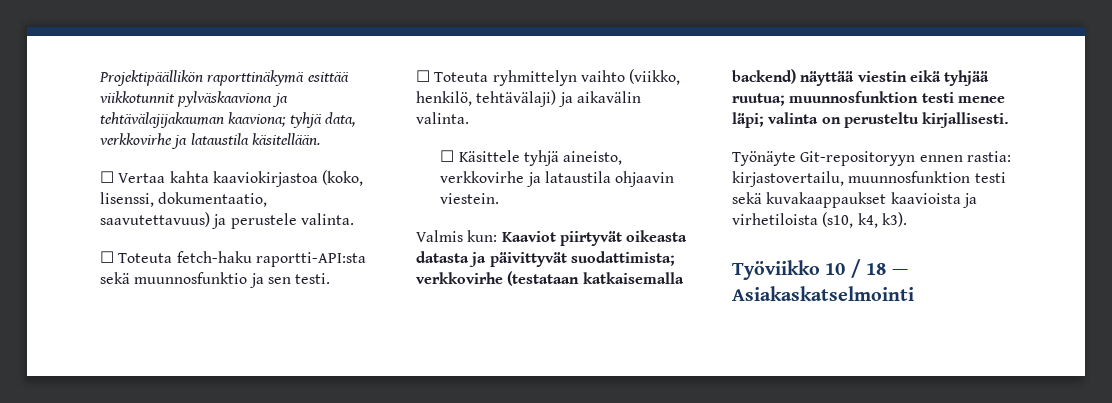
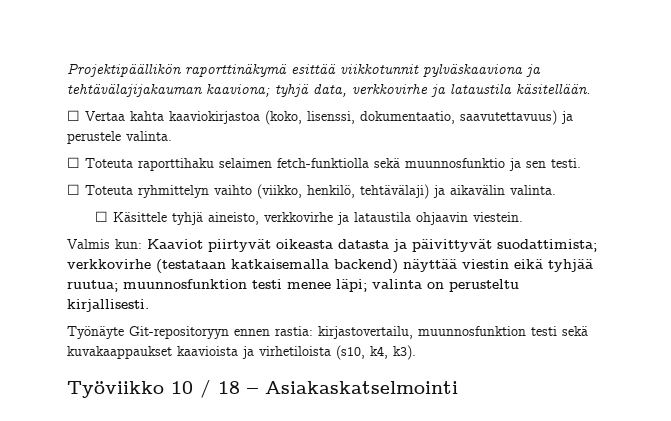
[176,251,366,267] fetch-haku raportti-API:sta -> [138,158,369,171] raporttihaku selaimen fetch-funktiolla
[891,269,908,275] — -> [247,388,258,394] –

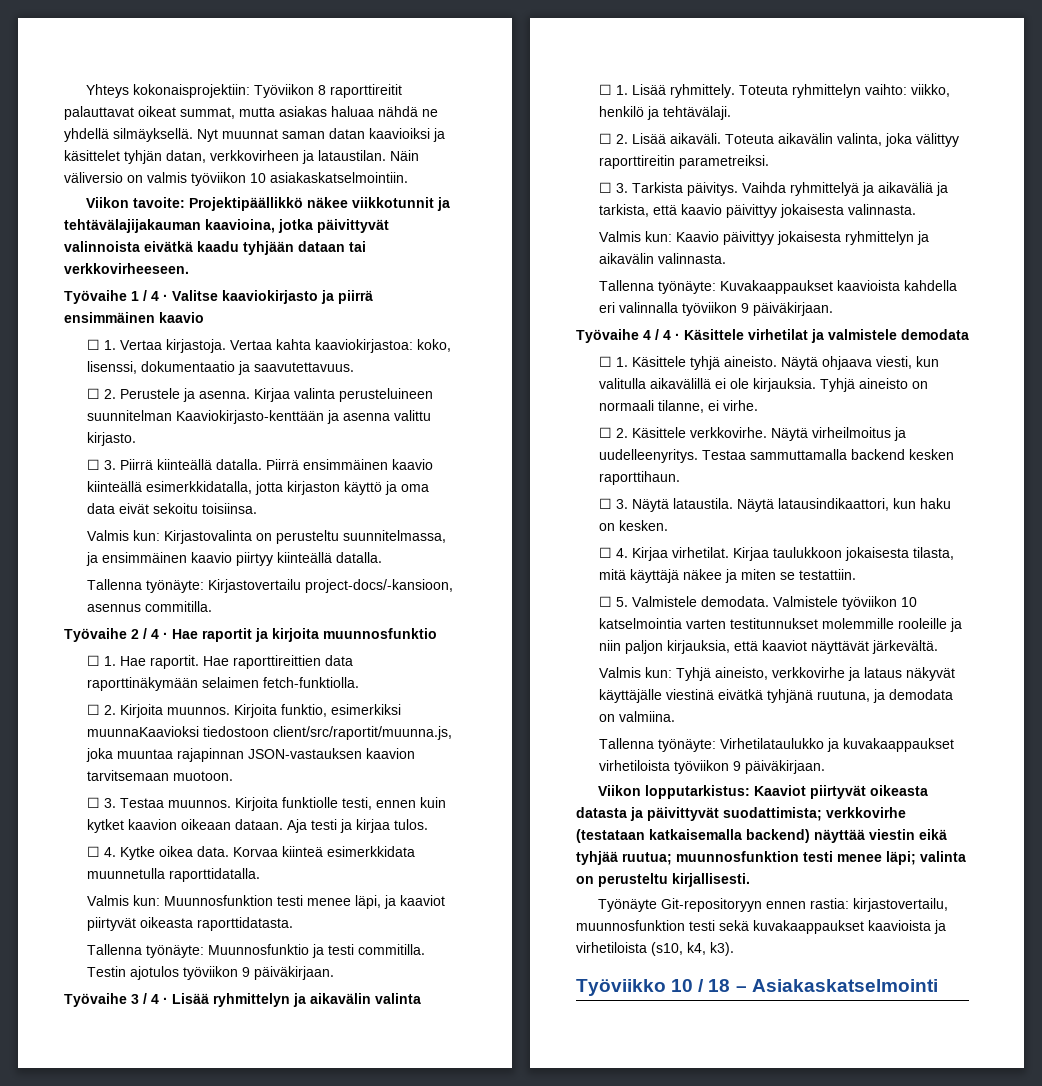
[67,63,541,77] [67,84,591,97] [67,110,573,125] [67,131,172,144] [67,157,581,171] [67,184,556,199] [94,211,108,222] Projektipäällikön raporttinäkymä esittää viikkotunnit pylväskaaviona ja tehtävälajijakauman kaaviona; tyhjä data, verkkovirhe ja lataustila käsitellään. // ☐ Vertaa kahta kaaviokirjastoa (koko, lisenssi, dokumentaatio, saavutettavuus) ja perustele valinta. // ☐ Toteuta raporttihaku selaimen fetch-funktiolla sekä muunnosfunktio ja sen testi. // ☐ Toteuta ryhmittelyn vaihto (viikko, henkilö, tehtävälaji) ja aikavälin valinta. // ☐ -> [86,84,403,98] [64,106,438,120] [64,128,445,142] [64,150,419,164] [64,172,408,186] [86,197,451,211] [64,219,389,233] [64,241,366,255] [64,263,189,274] [64,290,373,304] [64,312,204,323] [86,339,451,353] [86,361,354,375] [86,388,433,402] [86,410,431,424] [86,432,136,446] [86,459,433,470] [86,481,429,495] [86,503,257,514] [86,530,446,544] [85,552,382,566] [86,579,453,593] [86,601,212,612] [64,628,437,642] [86,655,353,669] [86,677,359,691] [86,704,401,718] [86,726,452,740] [85,748,415,762] [86,770,233,781] [86,797,446,811] [86,819,428,833] [86,846,415,860] [86,868,260,882] [86,895,445,909] [86,917,293,931] [86,944,425,958] [86,966,334,980] [64,993,421,1007] [598,84,950,98] [598,106,731,120] [598,133,959,147] [598,155,769,169] [598,182,948,196] [598,204,916,218] [598,231,929,245] [598,253,726,264] [598,280,957,294] [598,302,833,316] [576,329,969,343] [598,356,628,367] Yhteys kokonaisprojektiin: Työviikon 8 raporttireitit palauttavat oikeat summat, mutta asiakas haluaa nähdä ne yhdellä silmäyksellä. Nyt muunnat saman datan kaavioiksi ja käsittelet tyhjän datan, verkkovirheen ja lataustilan. Näin väliversio on valmis työviikon 10 asiakaskatselmointiin. // Viikon tavoite: Projektipäällikkö näkee viikkotunnit ja tehtävälajijakauman kaavioina, jotka päivittyvät valinnoista eivätkä kaadu tyhjään dataan tai verkkovirheeseen. // Työvaihe 1 / 4 · Valitse kaaviokirjasto ja piirrä ensimmäinen kaavio // ☐ 1. Vertaa kirjastoja. Vertaa kahta kaaviokirjastoa: koko, lisenssi, dokumentaatio ja saavutettavuus. // ☐ 2. Perustele ja asenna. Kirjaa valinta perusteluineen suunnitelman Kaaviokirjasto-kenttään ja asenna valittu kirjasto. // ☐ 3. Piirrä kiinteällä datalla. Piirrä ensimmäinen kaavio kiinteällä esimerkkidatalla, jotta kirjaston käyttö ja oma data eivät sekoitu toisiinsa. // Valmis kun: Kirjastovalinta on perusteltu suunnitelmassa, ja ensimmäinen kaavio piirtyy kiinteällä datalla. // Tallenna työnäyte: Kirjastovertailu project-docs/-kansioon, asennus commitilla. // Työvaihe 2 / 4 · Hae raportit ja kirjoita muunnosfunktio // ☐ 1. Hae raportit. Hae raporttireittien data raporttinäkymään selaimen fetch-funktiolla. // ☐ 2. Kirjoita muunnos. Kirjoita funktio, esimerkiksi muunnaKaavioksi tiedostoon client/src/raportit/muunna.js, joka muuntaa rajapinnan JSON-vastauksen kaavion tarvitsemaan muotoon. // ☐ 3. Testaa muunnos. Kirjoita funktiolle testi, ennen kuin kytket kaavion oikeaan dataan. Aja testi ja kirjaa tulos. // ☐ 4. Kytke oikea data. Korvaa kiinteä esimerkkidata muunnetulla raporttidatalla. // Valmis kun: Muunnosfunktion testi menee läpi, ja kaaviot piirtyvät oikeasta raporttidatasta. // Tallenna työnäyte: Muunnosfunktio ja testi commitilla. Testin ajotulos työviikon 9 päiväkirjaan. // Työvaihe 3 / 4 · Lisää ryhmittelyn ja aikavälin valinta // ☐ 1. Lisää ryhmittely. Toteuta ryhmittelyn vaihto: viikko, henkilö ja tehtävälaji. // ☐ 2. Lisää aikaväli. Toteuta aikavälin valinta, joka välittyy raporttireitin parametreiksi. // ☐ 3. Tarkista päivitys. Vaihda ryhmittelyä ja aikaväliä ja tarkista, että kaavio päivittyy jokaisesta valinnasta. // Valmis kun: Kaavio päivittyy jokaisesta ryhmittelyn ja aikavälin valinnasta. // Tallenna työnäyte: Kuvakaappaukset kaavioista kahdella eri valinnalla työviikon 9 päiväkirjaan. // Työvaihe 4 / 4 · Käsittele virhetilat ja valmistele demodata // ☐ 1.
[207,212,523,225] [67,239,142,249] aineisto, verkkovirhe ja lataustila ohjaavin viestein. // Valmis kun: -> [723,356,939,370] [598,378,928,392] [598,400,758,413] [598,427,906,441] [598,449,954,463] [598,471,680,485] [598,498,951,512] [598,520,668,531] [598,547,954,561] [598,569,856,583] [598,596,917,610] [598,618,962,632] [598,640,938,654] [598,667,955,681] [598,689,953,703] [598,711,675,722] [598,738,954,752] [598,760,825,774] [598,785,751,799] aineisto. Näytä ohjaava viesti, kun valitulla aikavälillä ei ole kirjauksia. Tyhjä aineisto on normaali tilanne, ei virhe. // ☐ 2. Käsittele verkkovirhe. Näytä virheilmoitus ja uudelleenyritys. Testaa sammuttamalla backend kesken raporttihaun. // ☐ 3. Näytä lataustila. Näytä latausindikaattori, kun haku on kesken. // ☐ 4. Kirjaa virhetilat. Kirjaa taulukkoon jokaisesta tilasta, mitä käyttäjä näkee ja miten se testattiin. // ☐ 5. Valmistele demodata. Valmistele työviikon 10 katselmointia varten testitunnukset molemmille rooleille ja niin paljon kirjauksia, että kaaviot näyttävät järkevältä. // Valmis kun: Tyhjä aineisto, verkkovirhe ja lataus näkyvät käyttäjälle viestinä eivätkä tyhjänä ruutuna, ja demodata on valmiina. // Tallenna työnäyte: Virhetilataulukko ja kuvakaappaukset virhetiloista työviikon 9 päiväkirjaan. // Viikon lopputarkistus:

